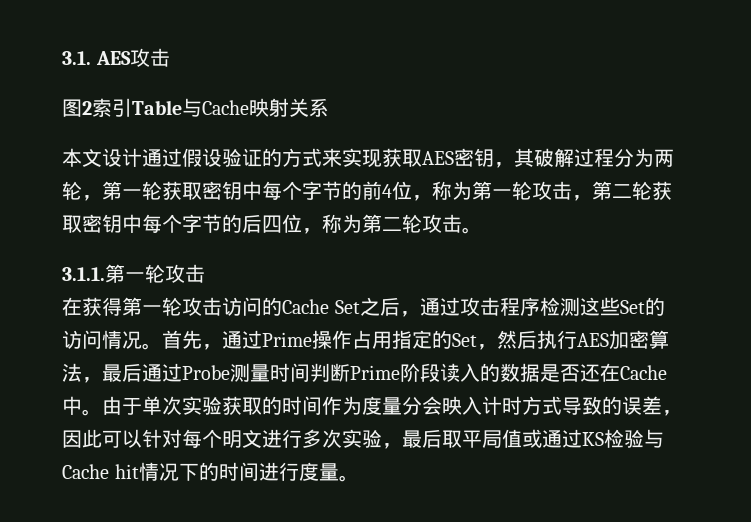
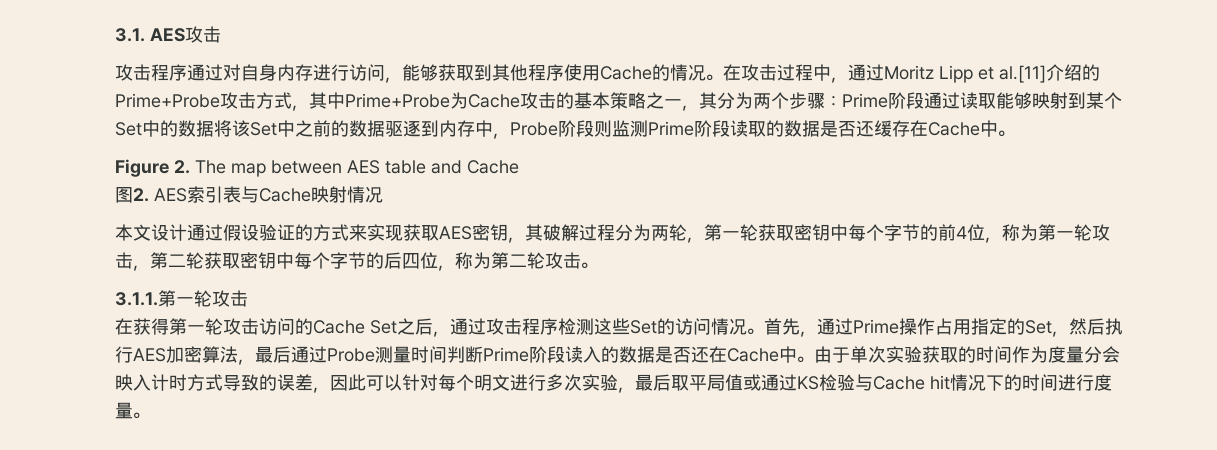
[62,98,183,117] 图2索引Table -> [115,64,1101,83] [115,92,1123,111] [115,120,1016,139] [115,159,520,177] [115,186,242,203] 攻击程序通过对自身内存进行访问，能够获取到其他程序使用Cache的情况。在攻击过程中，通过Moritz Lipp et al.[11]介绍的Prime+Probe攻击方式，其中Prime+Probe为Cache攻击的基本策略之一，其分为两个步骤：Prime阶段通过读取能够映射到某个Set中的数据将该Set中之前的数据驱逐到内存中，Probe阶段则监测Prime阶段读取的数据是否还缓存在Cache中。 // Figure 2. The map between AES table and Cache // 图2. AES索引表
[289,98,330,117] 关系 -> [347,186,384,203] 情况

